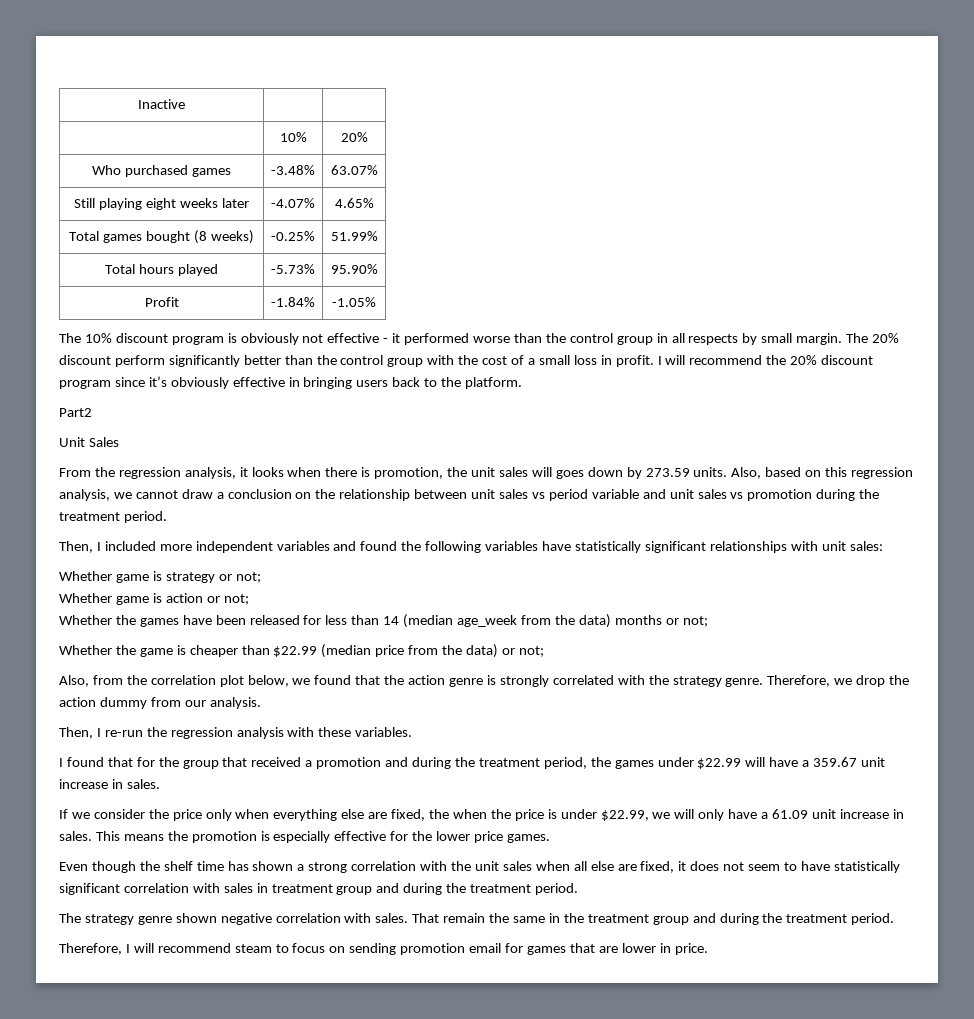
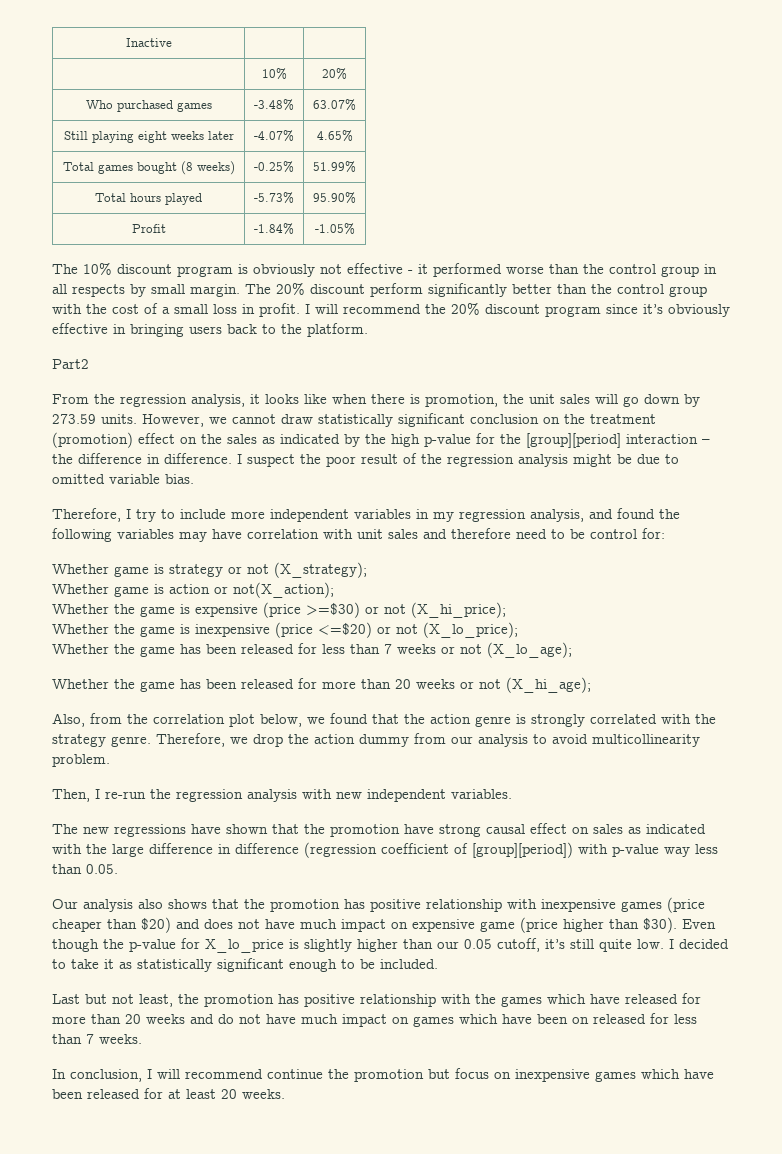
[59,437,119,447] // Unit Sales -> (89, 364) none
(284, 472) none -> [304,394,327,404] like
[555,470,584,479] goes -> [623,396,639,407] go
[731,467,914,479] [59,489,110,501] Also, based on this regression analysis, -> [142,414,204,427] However,
[216,492,224,499] a -> [318,413,465,427] statistically significant
[339,489,880,501] [59,511,167,523] [59,541,330,553] relationship between unit sales vs period variable and unit sales vs promotion during the treatment period. // Then, I included more independent variables -> [590,414,656,424] [52,432,710,448] [52,453,679,467] [52,474,194,484] [52,508,584,522] treatment (promotion) effect on the sales as indicated by the high p-value for the [group][period] interaction – the difference in difference. I suspect the poor result of the regression analysis might be due to omitted variable bias. // Therefore, I try to include more independent variables in my regression analysis,
[542,541,883,553] have statistically significant relationships with unit sales: -> [179,528,665,542] may have correlation with unit sales and therefore need to be control for:
[235,572,261,583] not; -> [247,562,367,578] not (X_strategy);
[223,594,249,605] [59,615,212,627] not; // Whether the games have -> [233,582,334,598] [52,602,506,618] [52,622,518,638] [52,644,201,657] not(X_action); // Whether the game is expensive (price >=$30) or not (X_hi_price); // Whether the game is inexpensive (price <=$20) or not (X_lo_price); // Whether the game has
[383,614,708,628] [59,644,544,658] 14 (median age_week from the data) months or not; // Whether the game is cheaper than $22.99 (median price from the data) or not; -> [384,642,572,658] [52,677,591,693] 7 weeks or not (X_lo_age); // Whether the game has been released for more than 20 weeks or not (X_hi_age);
[209,697,261,709] analysis. -> [478,734,700,747] [52,754,110,767] analysis to avoid multicollinearity problem.
[318,727,352,737] these -> [336,789,446,802] new independent
[59,757,886,769] [59,779,160,789] [59,809,904,821] [59,831,550,843] [59,861,900,873] [59,883,579,895] [59,913,895,925] [59,943,708,955] I found that for the group that received a promotion and during the treatment period, the games under $22.99 will have a 359.67 unit increase in sales. // If we consider the price only when everything else are fixed, the when the price is under $22.99, we will only have a 61.09 unit increase in sales. This means the promotion is especially effective for the lower price games. // Even though the shelf time has shown a strong correlation with the unit sales when all else are fixed, it does not seem to have statistically significant correlation with sales in treatment group and during the treatment period. // The strategy genre shown negative correlation with sales. That remain the same in the treatment group and during the treatment period. // Therefore, I will recommend steam to focus on sending promotion email for games that are lower in price. -> [52,823,706,837] [52,842,718,858] [52,864,118,874] [52,897,705,913] [52,917,716,933] [52,938,729,953] [52,958,438,972] [52,993,701,1007] [52,1013,697,1027] [52,1034,142,1044] [52,1068,714,1082] [52,1088,285,1099] The new regressions have shown that the promotion have strong causal effect on sales as indicated with the large difference in difference (regression coefficient of [group][period]) with p-value way less than 0.05. // Our analysis also shows that the promotion has positive relationship with inexpensive games (price cheaper than $20) and does not have much impact on expensive game (price higher than $30). Even though the p-value for X_lo_price is slightly higher than our 0.05 cutoff, it’s still quite low. I decided to take it as statistically significant enough to be included. // Last but not least, the promotion has positive relationship with the games which have released for more than 20 weeks and do not have much impact on games which have been on released for less than 7 weeks. // In conclusion, I will recommend continue the promotion but focus on inexpensive games which have been released for at least 20 weeks.

